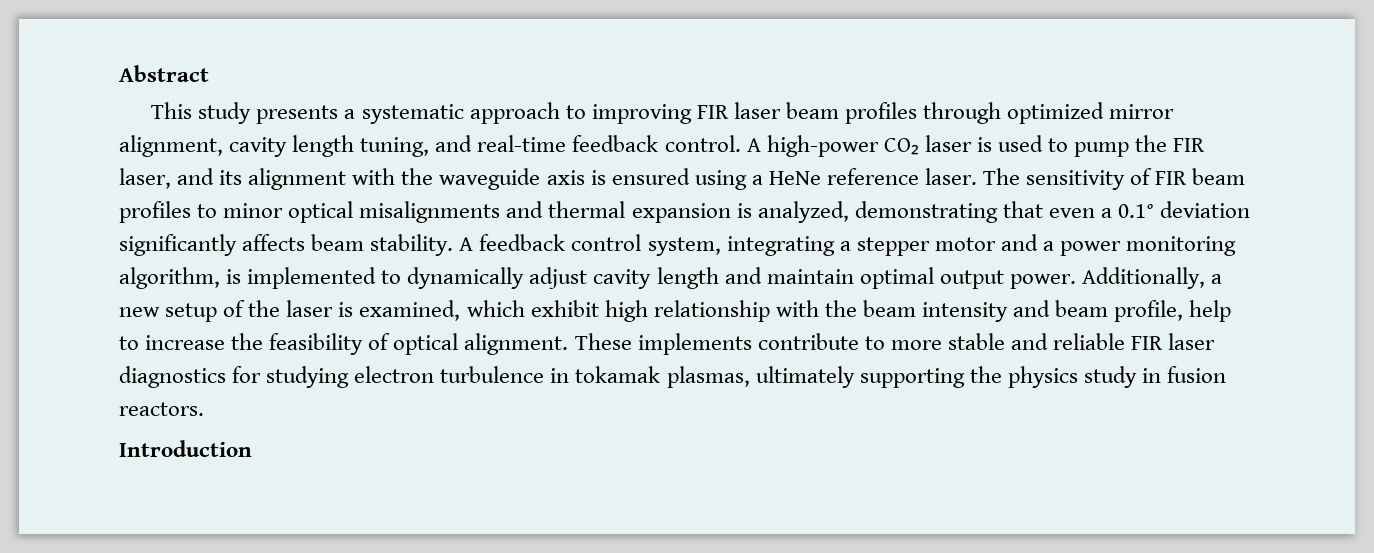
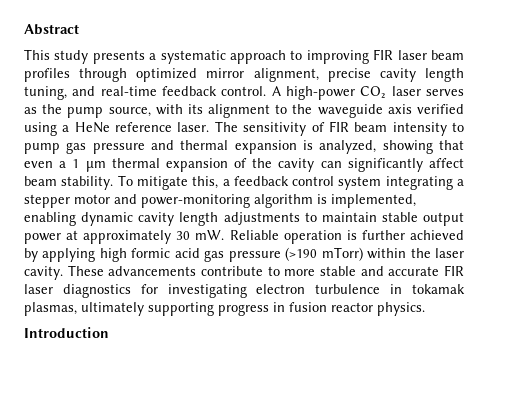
(223, 146) none -> [327,68,371,82] precise
[976,135,1206,157] [119,168,215,189] is used to pump the FIR laser, and -> [426,89,464,96] [24,104,183,118] serves as the pump source, with
[352,168,396,185] with -> [275,104,288,114] to
[590,168,690,185] is ensured -> [417,104,464,114] verified
[119,201,501,223] profiles to minor optical misalignments -> [392,122,465,136] [24,142,145,154] intensity to pump gas pressure
[854,201,998,223] demonstrating -> [382,140,433,154] showing
[1118,201,1251,218] [119,234,474,256] 0.1° deviation significantly affects beam stability. A -> [72,158,465,172] [24,175,230,190] 1 μm thermal expansion of the cavity can significantly affect beam stability. To mitigate this, a
[647,237,721,256] system, -> [338,176,382,190] system
[1042,236,1237,256] [119,267,1223,289] [119,300,1232,322] [119,333,752,355] a power monitoring algorithm, is implemented to dynamically adjust cavity length and maintain optimal output power. Additionally, a new setup of the laser is examined, which exhibit high relationship with the beam intensity and beam profile, help to increase the feasibility of optical alignment. These implements -> [141,194,416,208] [24,212,464,226] [24,230,464,244] [24,247,464,262] [24,265,197,280] power-monitoring algorithm is implemented, enabling dynamic cavity length adjustments to maintain stable output power at approximately 30 mW. Reliable operation is further achieved by applying high formic acid gas pressure (>190 mTorr) within the laser cavity. These advancements
[1053,333,1126,350] reliable -> [388,266,440,276] accurate
[266,366,350,388] studying -> [167,284,247,298] investigating
[969,366,1227,388] [119,402,204,416] the physics study in fusion reactors. -> [218,302,425,316] progress in fusion reactor physics.

